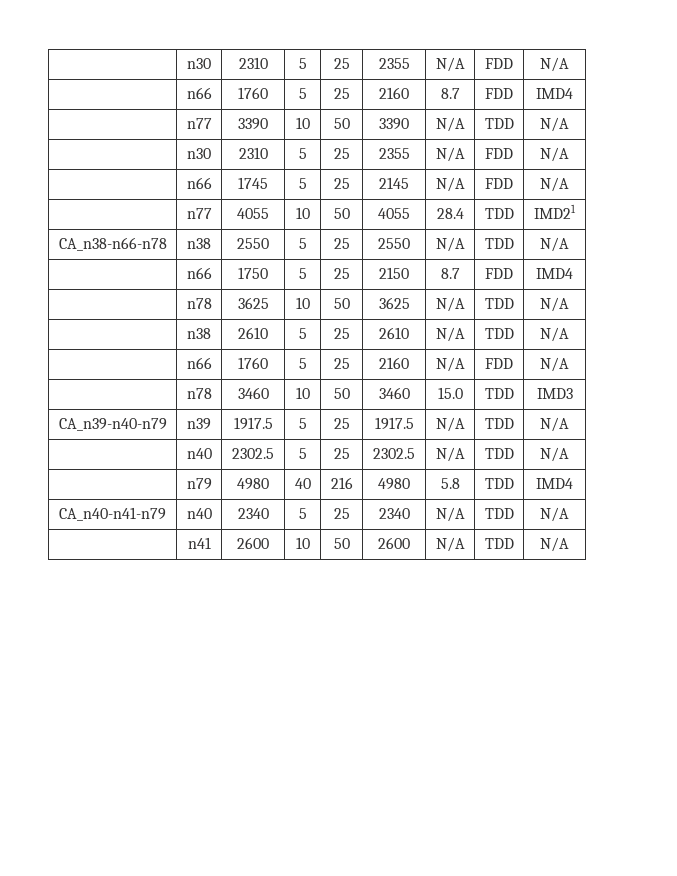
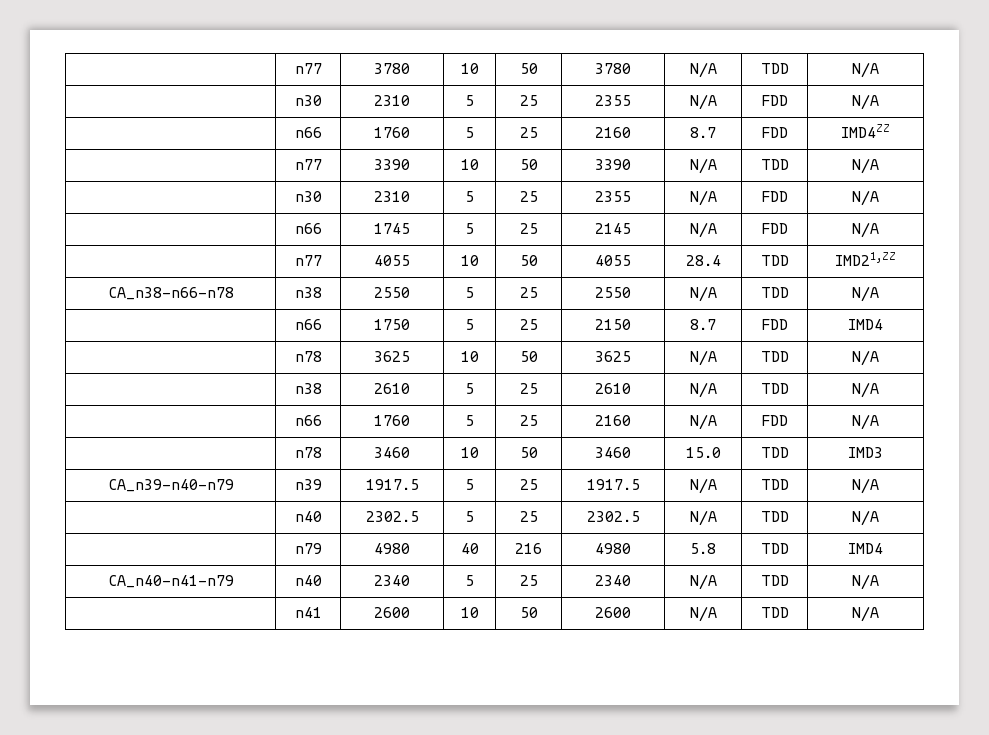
(187, 63) none -> [294,63,322,74] [374,63,410,74] [460,63,479,74] [519,63,538,74] [595,63,631,74] [689,62,717,78] [760,63,789,74] [852,62,879,78] | n77 | 3780 | 10 | 50 | 3780 | N/A | TDD | N/A //
[536,88,573,99] IMD4 -> [841,124,890,138] IMD4ZZ
[534,204,576,219] IMD21 -> [835,252,896,266] IMD21,ZZ

